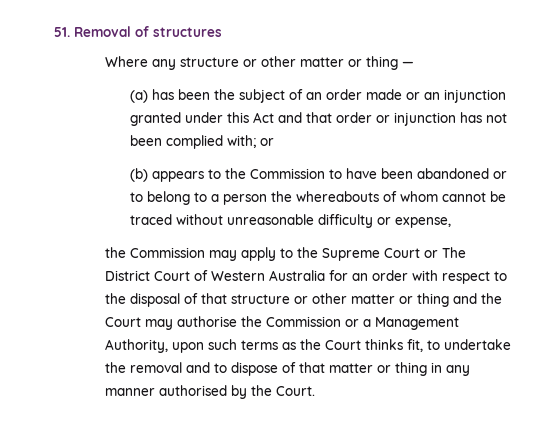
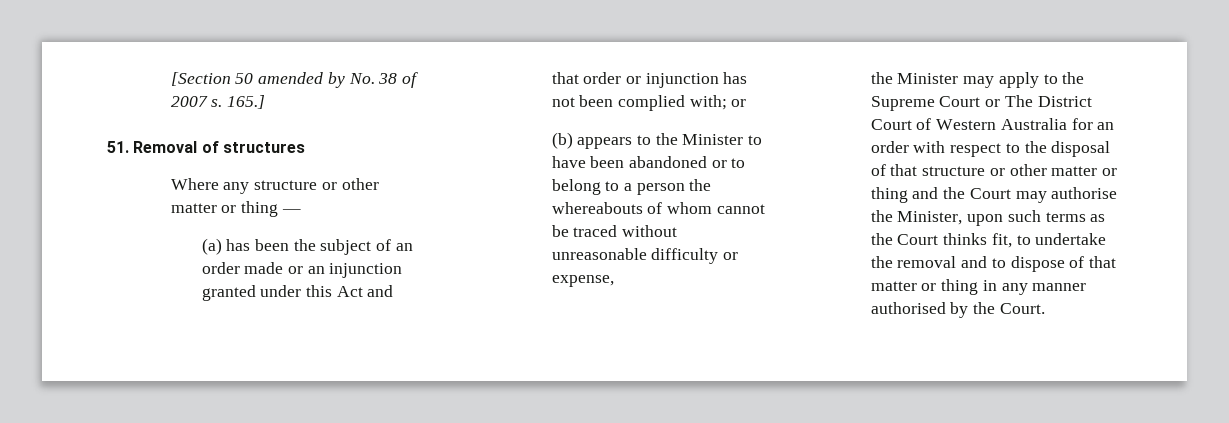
(54, 32) none -> [170,72,419,88] [170,95,266,109] [Section 50 amended by No. 38 of 2007 s. 165.] //
[250,168,326,179] Commission -> [682,134,744,145] Minister
[129,247,205,258] Commission -> [897,73,959,84] Minister
[265,316,459,330] [104,339,168,353] Commission or a Management Authority, -> [897,211,963,225] Minister,

